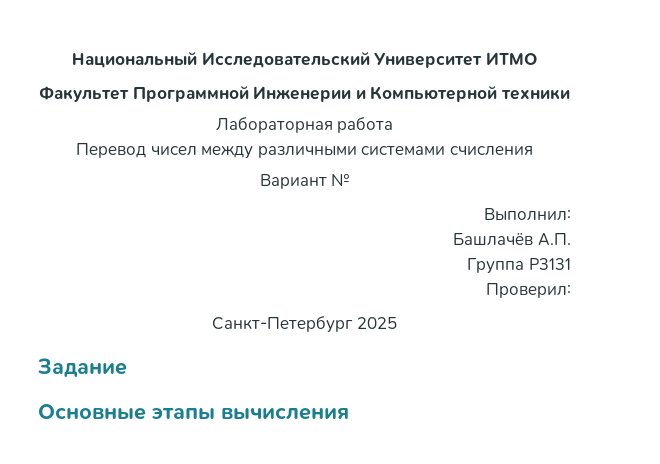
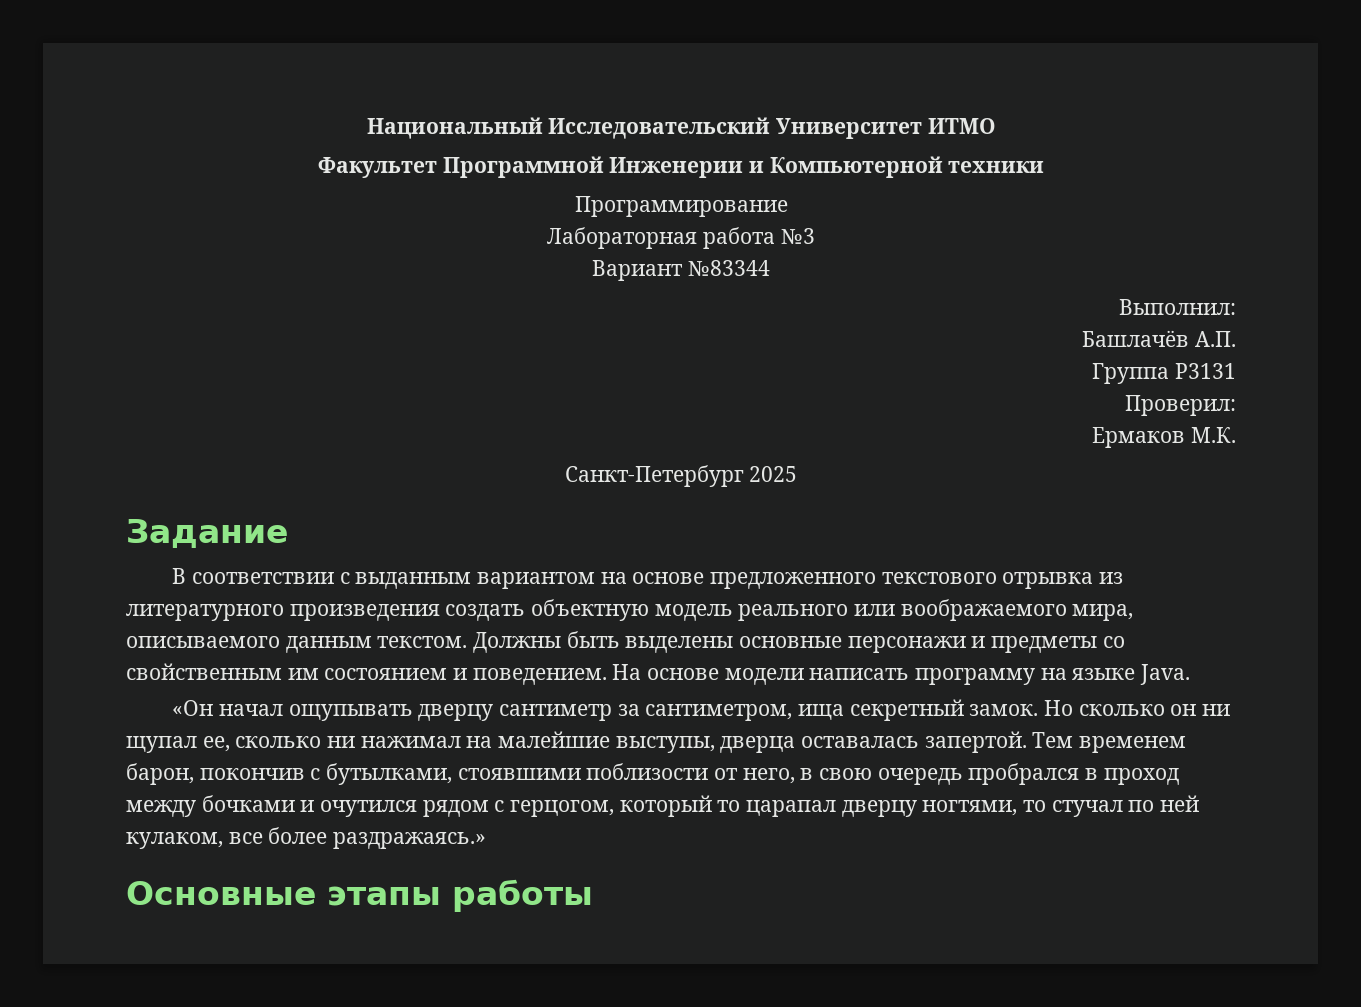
(570, 94) none -> [574,196,788,217] // Программирование
[76,143,533,159] // Перевод чисел между различными системами счисления -> [780,228,815,244] №3
[331,174,350,186] № -> [687,260,770,276] №83344
(571, 290) none -> [1092,427,1236,448] // Ермаков М.К.
(127, 367) none -> [172,568,1124,589] [126,599,1134,621] [126,631,1125,653] [126,663,1191,685] [172,699,1231,721] [126,731,1187,753] [126,763,1179,785] [126,795,1200,817] [126,827,487,849] // В соответствии с выданным вариантом на основе предложенного текстового отрывка из литературного произведения создать объектную модель реального или воображаемого мира, описываемого данным текстом. Должны быть выделены основные персонажи и предметы со свойственным им состоянием и поведением. На основе модели написать программу на языке Java. // «Он начал ощупывать дверцу сантиметр за сантиметром, ища секретный замок. Но сколько он ни щупал ее, сколько ни нажимал на малейшие выступы, дверца оставалась запертой. Тем временем барон, покончив с бутылками, стоявшими поблизости от него, в свою очередь пробрался в проход между бочками и очутился рядом с герцогом, который то царапал дверцу ногтями, то стучал по ней кулаком, все более раздражаясь.»
[221,408,349,421] вычисления -> [452,879,593,912] работы

